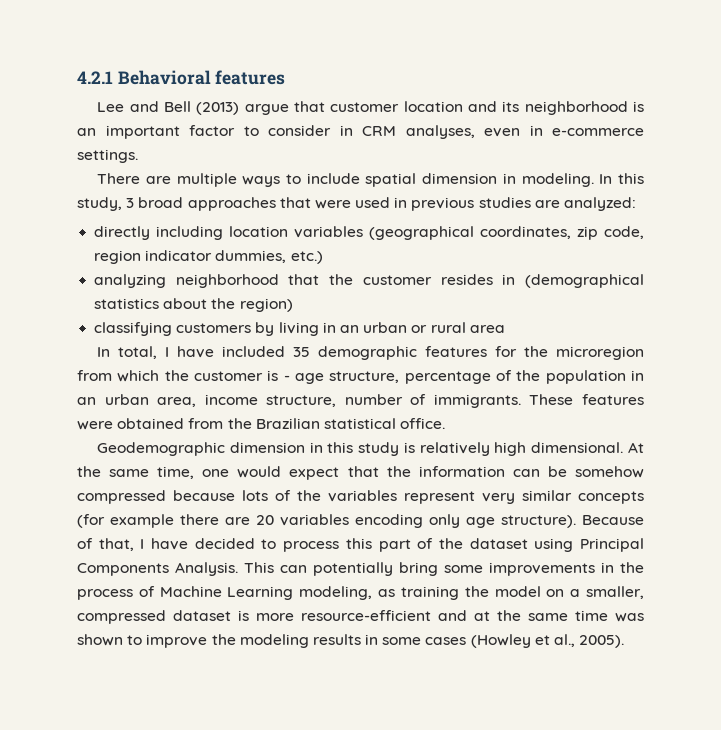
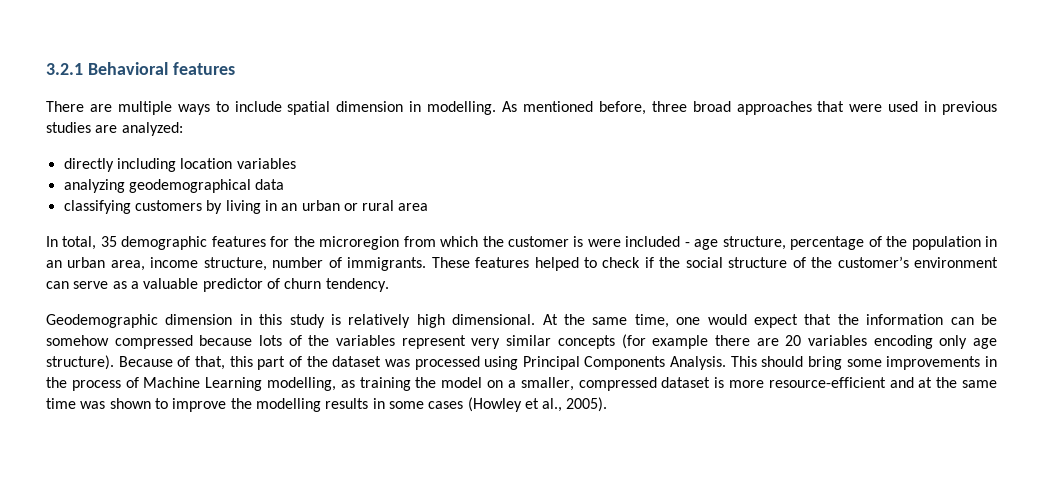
[77,71,113,84] 4.2.1 -> [46,63,83,75] 3.2.1
[97,101,645,115] [77,125,644,139] [77,149,138,163] // Lee and Bell (2013) argue that customer location and its neighborhood is an important factor to consider in CRM analyses, even in e-commerce settings. -> (235, 68) none
[521,173,644,187] [77,197,135,211] modeling. In this study, 3 -> [427,101,687,115] modelling. As mentioned before, three
[369,226,644,240] [94,250,323,264] [94,274,644,288] [94,298,293,312] (geographical coordinates, zip code, region indicator dummies, etc.) // analyzing neighborhood that the customer resides in (demographical statistics about the region) -> [63,179,285,193] // analyzing geodemographical data
[165,346,286,358] I have included -> (97, 243) none
(279, 375) none -> [587,236,681,247] were included
[77,418,446,430] were obtained from the Brazilian statistical office. -> [534,256,999,271] [46,278,389,292] helped to check if the social structure of the customer’s environment can serve as a valuable predictor of churn tendency.
[140,538,340,552] I have decided to process -> (225, 363) none
(528, 543) none -> [384,356,480,370] was processed
[280,562,393,576] can potentially -> [761,356,804,367] should
[299,586,373,600] modeling, -> [267,377,337,391] modelling,
[239,634,309,648] modeling -> [255,398,321,412] modelling

